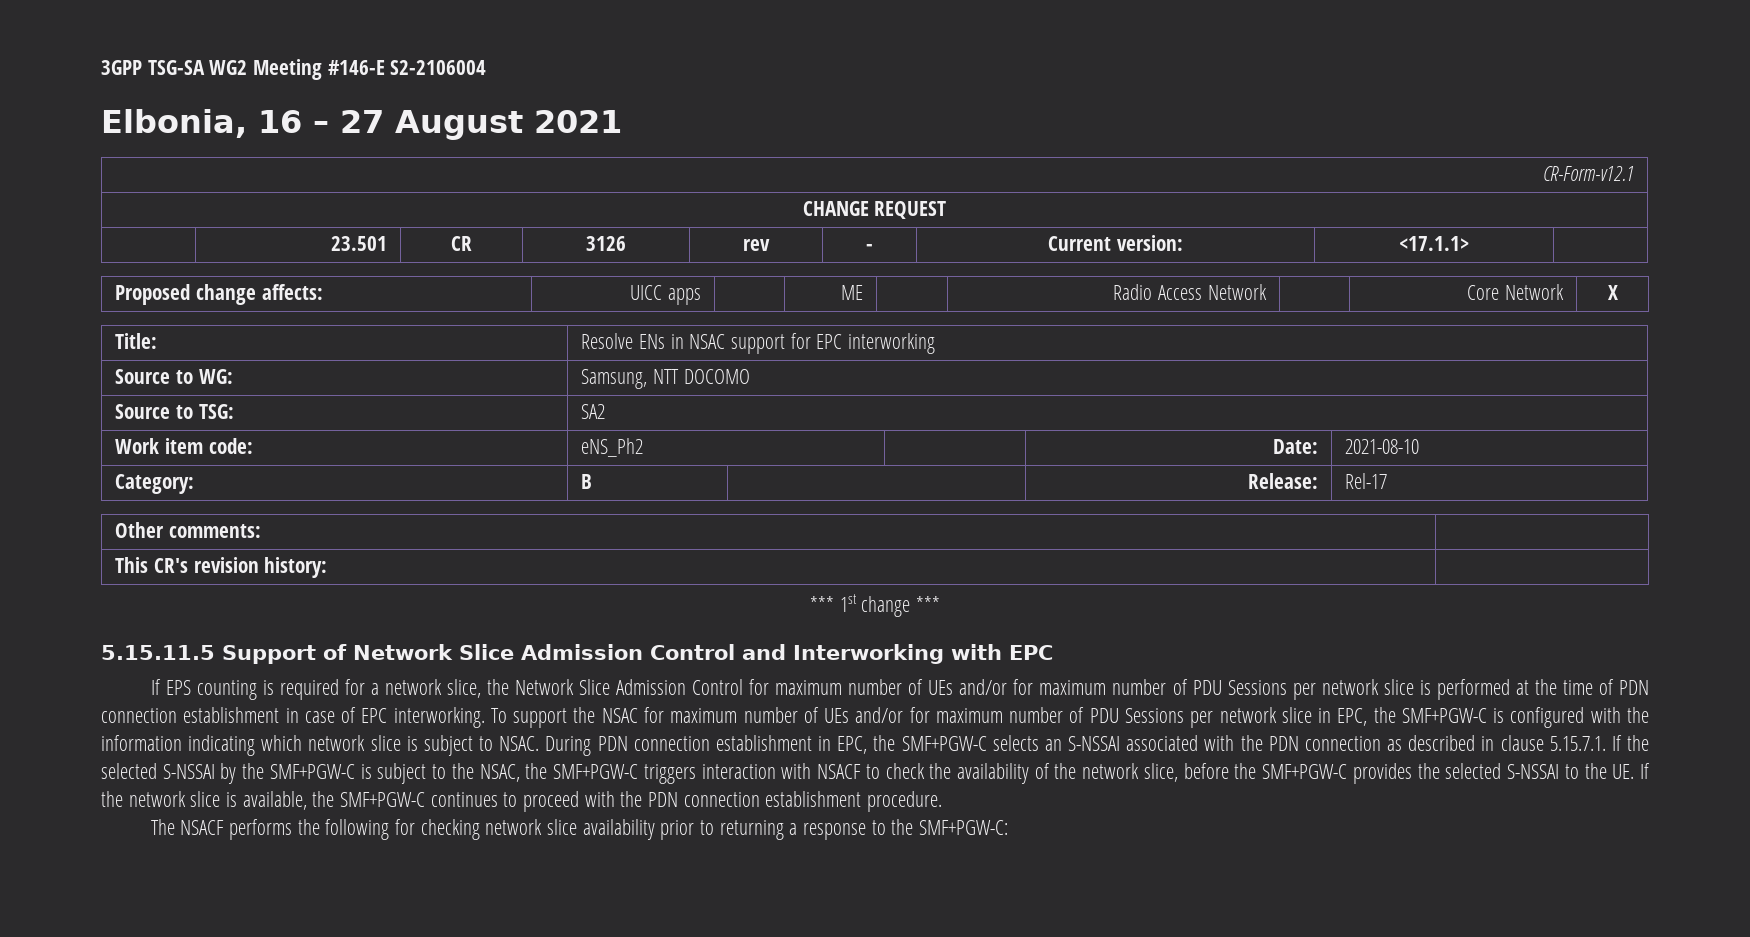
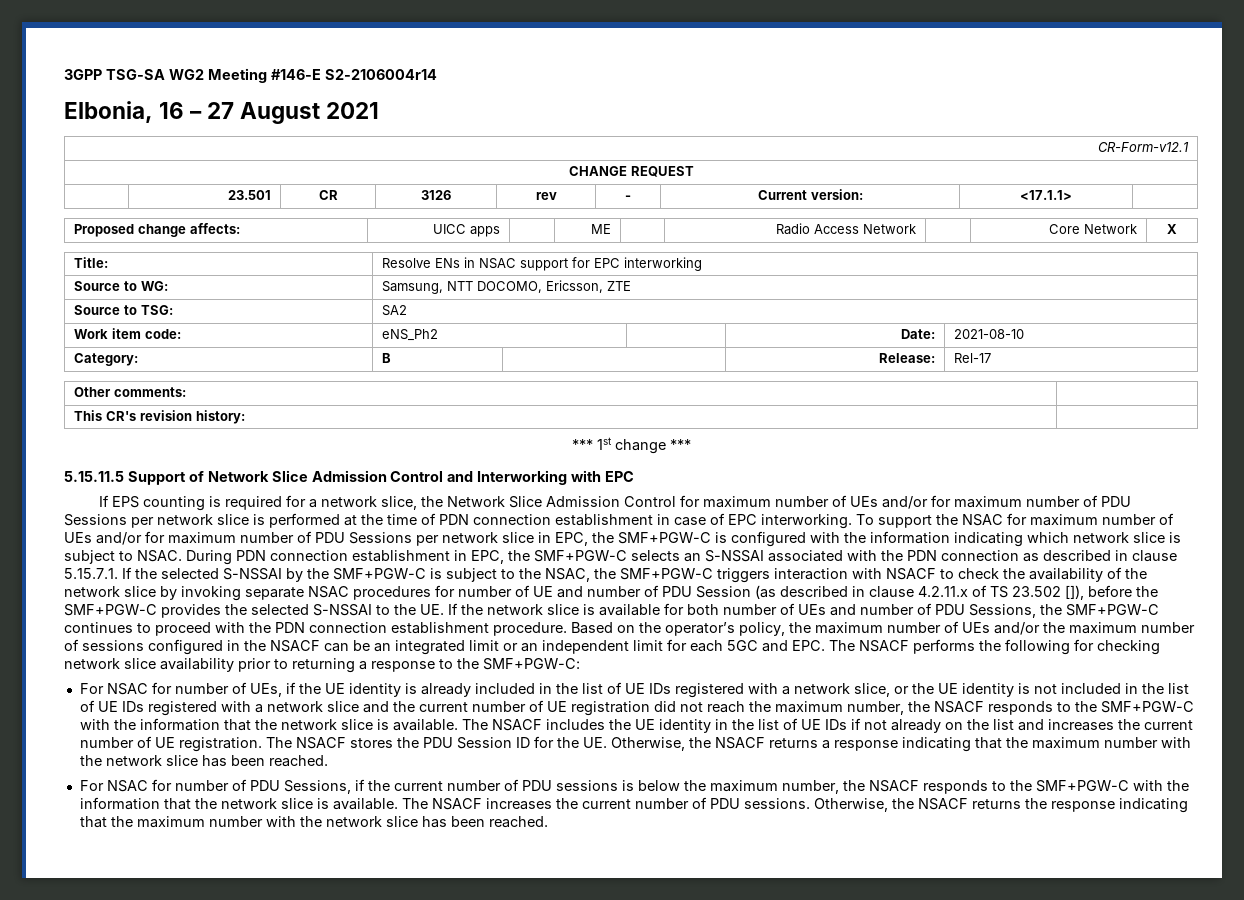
[390,60,487,75] S2-2106004 -> [325,69,437,80] S2-2106004r14
[683,369,750,384] DOCOMO -> [477,280,632,293] DOCOMO, Ericsson, ZTE
[1143,763,1178,782] slice, -> [124,585,1084,601] slice by invoking separate NSAC procedures for number of UE and number of PDU Session (as described in clause 4.2.11.x of TS 23.502 []),
[242,791,307,810] available, -> [599,603,1036,618] available for both number of UEs and number of PDU Sessions,
(943, 801) // -> [571,621,1195,636] [64,639,825,655] Based on the operator’s policy, the maximum number of UEs and/or the maximum number of sessions configured in the NSACF can be an integrated limit or an independent limit for each 5GC and EPC.
(1008, 827) none -> [79,682,1189,698] [79,700,1194,716] [79,718,1193,733] [79,736,1191,752] [79,755,328,767] [79,779,1189,794] [79,797,1188,813] [79,816,548,828] // For NSAC for number of UEs, if the UE identity is already included in the list of UE IDs registered with a network slice, or the UE identity is not included in the list of UE IDs registered with a network slice and the current number of UE registration did not reach the maximum number, the NSACF responds to the SMF+PGW-C with the information that the network slice is available. The NSACF includes the UE identity in the list of UE IDs if not already on the list and increases the current number of UE registration. The NSACF stores the PDU Session ID for the UE. Otherwise, the NSACF returns a response indicating that the maximum number with the network slice has been reached. // For NSAC for number of PDU Sessions, if the current number of PDU sessions is below the maximum number, the NSACF responds to the SMF+PGW-C with the information that the network slice is available. The NSACF increases the current number of PDU sessions. Otherwise, the NSACF returns the response indicating that the maximum number with the network slice has been reached.

